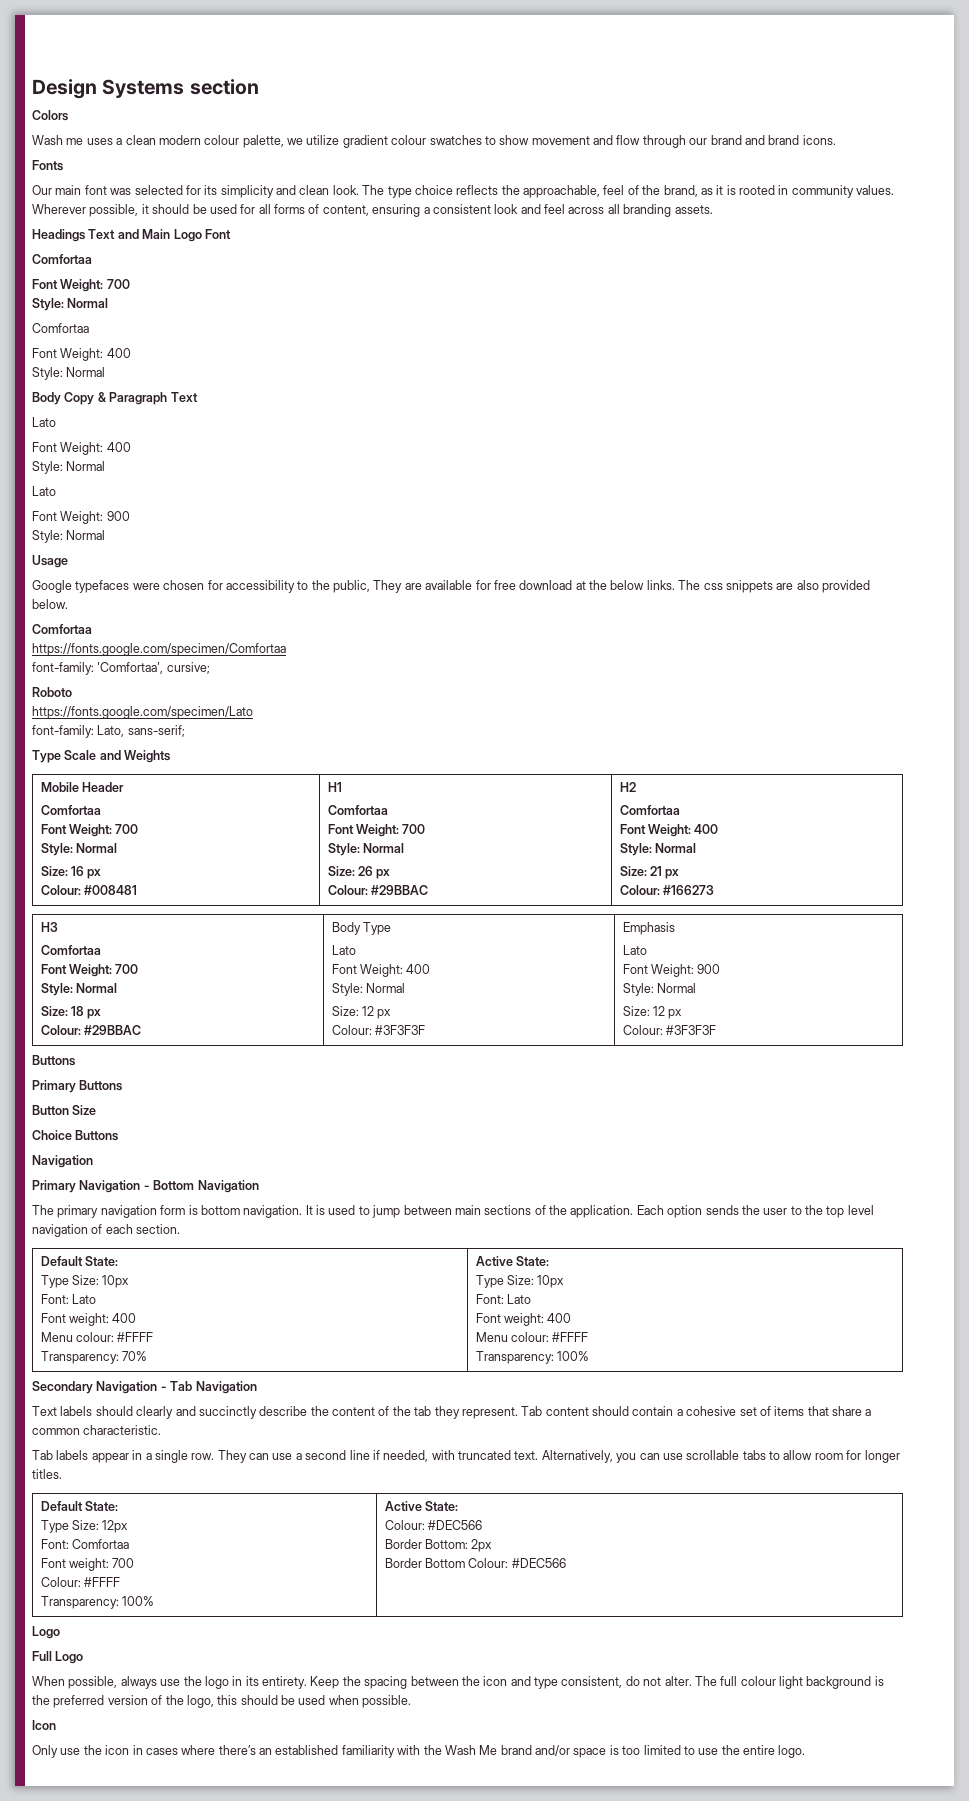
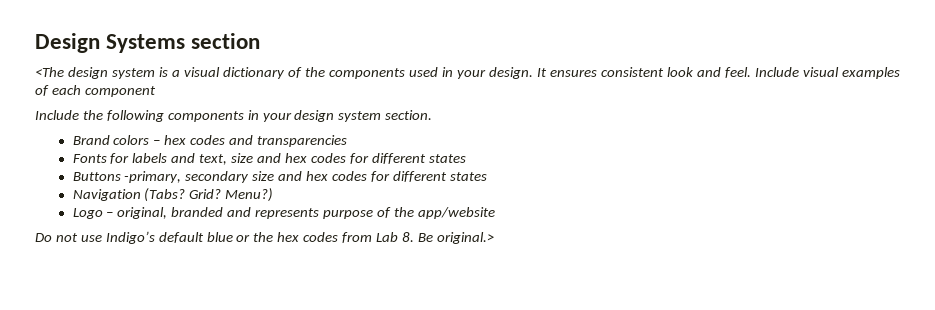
[32,110,68,121] [32,135,836,148] [32,160,63,171] [32,185,895,198] [32,204,713,217] [32,229,231,242] [32,254,92,264] [32,279,130,292] [32,298,109,311] [32,323,89,333] [32,348,131,361] [32,367,106,380] [32,392,198,405] [32,417,56,427] [32,442,131,455] [32,461,106,474] [32,486,56,496] [32,511,130,524] [32,530,106,543] [32,555,68,568] [32,580,870,593] [32,599,68,609] [32,624,92,634] [32,643,286,656] [32,662,210,675] [32,687,72,697] [32,706,253,719] [32,725,185,738] [32,750,171,763] [40,782,124,792] [40,805,101,815] [40,824,139,837] [40,843,117,856] [40,866,102,879] [40,885,137,895] [327,782,342,792] [327,805,388,815] [327,824,426,837] [327,843,404,856] [327,866,391,879] [327,885,428,895] [619,782,636,792] [619,805,680,815] [619,824,719,837] [619,843,696,856] [619,866,680,879] [619,885,714,895] [40,922,58,932] [40,945,101,955] [40,964,139,977] [40,983,117,996] [40,1006,102,1019] [40,1025,141,1035] [331,922,391,935] [331,945,356,955] [331,964,431,977] [331,983,405,996] [331,1006,392,1019] [331,1025,425,1035] [622,922,675,935] [622,945,647,955] [622,964,721,977] [622,983,696,996] [622,1006,683,1019] [622,1025,716,1035] [32,1055,75,1066] [32,1080,123,1093] [32,1105,97,1115] [32,1130,119,1141] [32,1155,93,1168] [32,1180,259,1193] [32,1205,874,1218] [32,1224,181,1237] [40,1256,118,1266] [40,1275,130,1288] [40,1294,96,1304] [40,1313,137,1326] [40,1332,154,1342] [40,1351,147,1364] [475,1256,549,1266] [475,1275,565,1288] [475,1294,531,1304] [475,1313,572,1326] [475,1332,589,1342] [475,1351,589,1364] [32,1381,257,1394] [32,1406,872,1419] [32,1425,162,1435] [32,1450,900,1463] [32,1469,62,1479] [40,1501,118,1511] [40,1520,129,1533] [40,1539,129,1549] [40,1558,135,1571] [40,1577,120,1587] [40,1596,154,1609] [384,1501,458,1511] [384,1520,482,1530] [384,1539,493,1552] [384,1558,566,1568] [32,1626,60,1639] [32,1651,84,1664] [32,1676,884,1689] [32,1695,412,1708] [32,1720,56,1730] [32,1745,806,1758] Colors // Wash me uses a clean modern colour palette, we utilize gradient colour swatches to show movement and flow through our brand and brand icons. // Fonts // Our main font was selected for its simplicity and clean look. The type choice reflects the approachable, feel of the brand, as it is rooted in community values. Wherever possible, it should be used for all forms of content, ensuring a consistent look and feel across all branding assets. // Headings Text and Main Logo Font // Comfortaa // Font Weight: 700 // Style: Normal // Comfortaa // Font Weight: 400 // Style: Normal // Body Copy & Paragraph Text // Lato // Font Weight: 400 // Style: Normal // Lato // Font Weight: 900 // Style: Normal // Usage // Google typefaces were chosen for accessibility to the public, They are available for free download at the below links. The css snippets are also provided below. // Comfortaa // https://fonts.google.com/specimen/Comfortaa // font-family: 'Comfortaa', cursive; // Roboto // https://fonts.google.com/specimen/Lato // font-family: Lato, sans-serif; // Type Scale and Weights // Mobile Header // Comfortaa // Font Weight: 700 // Style: Normal // Size: 16 px // Colour: #008481 | H1 // Comfortaa // Font Weight: 700 // Style: Normal // Size: 26 px // Colour: #29BBAC | H2 // Comfortaa // Font Weight: 400 // Style: Normal // Size: 21 px // Colour: #166273 // H3 // Comfortaa // Font Weight: 700 // Style: Normal // Size: 18 px // Colour: #29BBAC | Body Type // Lato // Font Weight: 400 // Style: Normal // Size: 12 px // Colour: #3F3F3F | Emphasis // Lato // Font Weight: 900 // Style: Normal // Size: 12 px // Colour: #3F3F3F // Buttons // Primary Buttons // Button Size // Choice Buttons // Navigation // Primary Navigation - Bottom Navigation // The primary navigation form is bottom navigation. It is used to jump between main sections of the application. Each option sends the user to the top level navigation of each section. // Default State: // Type Size: 10px // Font: Lato // Font weight: 400 // Menu colour: #FFFF // Transparency: 70% | Active State: // Type Size: 10px // Font: Lato // Font weight: 400 // Menu colour: #FFFF // Transparency: 100% // Secondary Navigation - Tab Navigation // Text labels should clearly and succinctly describe the content of the tab they represent. Tab content should contain a cohesive set of items that share a common characteristic. // Tab labels appear in a single row. They can use a second line if needed, with truncated text. Alternatively, you can use scrollable tabs to allow room for longer titles. // Default State: // Type Size: 12px // Font: Comfortaa // Font weight: 700 // Colour: #FFFF // Transparency: 100% | Active State: // Colour: #DEC566 // Border Bottom: 2px // Border Bottom Colour: #DEC566 // Logo // Full Logo // When possible, always use the logo in its entirety. Keep the spacing between the icon and type consistent, do not alter. The full colour light background is the preferred version of the logo, this should be used when possible. // Icon // Only use the icon in cases where there’s an established familiarity with the Wash Me brand and/or space is too limited to use the entire logo. -> [35,67,900,79] [35,85,156,97] [35,110,433,122] [72,135,347,147] [72,153,466,165] [72,171,487,183] [72,188,274,202] [72,207,495,219] [35,231,494,244] <The design system is a visual dictionary of the components used in your design. It ensures consistent look and feel. Include visual examples of each component // Include the following components in your design system section. // Brand colors – hex codes and transparencies // Fonts for labels and text, size and hex codes for different states // Buttons -primary, secondary size and hex codes for different states // Navigation (Tabs? Grid? Menu?) // Logo – original, branded and represents purpose of the app/website // Do not use Indigo’s default blue or the hex codes from Lab 8. Be original.>

